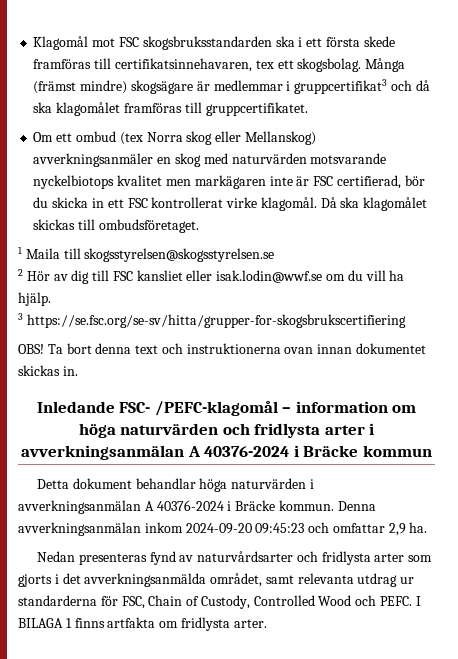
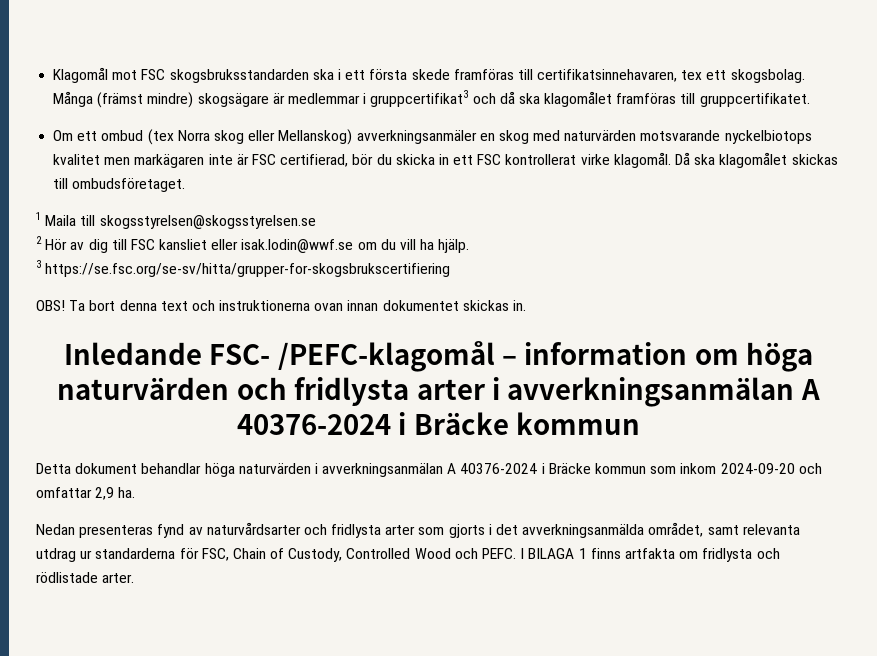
[278,500,376,511] [18,522,141,536] kommun. Denna avverkningsanmälan -> [595,463,677,474] kommun som
[255,523,305,534] 09:45:23 -> (795, 468) none
(230, 624) none -> [756,548,780,559] [36,572,98,583] och rödlistade

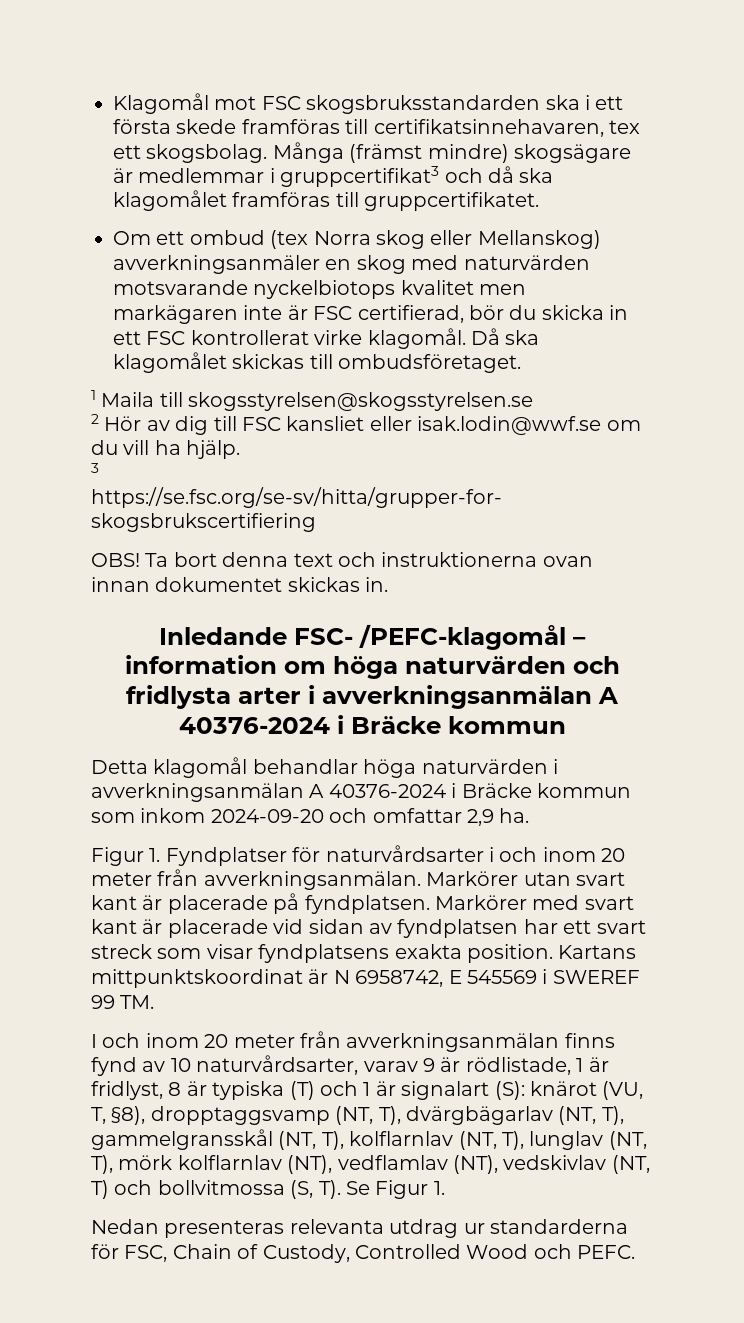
[75,463,138,474] dokument -> [153,757,248,778] klagomål
[36,522,739,538] Nedan presenteras fynd av naturvårdsarter och fridlysta arter som gjorts i det avverkningsanmälda området, samt -> [91,845,626,866] [91,869,625,890] [91,893,634,914] [91,919,646,938] [91,944,637,963] [91,969,640,988] [91,995,155,1009] [91,1031,615,1052] [91,1055,609,1076] [91,1081,644,1100] [91,1106,624,1125] [91,1129,647,1150] [91,1155,650,1174] [91,1180,445,1199] [91,1219,285,1238] Figur 1. Fyndplatser för naturvårdsarter i och inom 20 meter från avverkningsanmälan. Markörer utan svart kant är placerade på fyndplatsen. Markörer med svart kant är placerade vid sidan av fyndplatsen har ett svart streck som visar fyndplatsens exakta position. Kartans mittpunktskoordinat är N 6958742, E 545569 i SWEREF 99 TM. // I och inom 20 meter från avverkningsanmälan finns fynd av 10 naturvårdsarter, varav 9 är rödlistade, 1 är fridlyst, 8 är typiska (T) och 1 är signalart (S): knärot (VU, T, §8), dropptaggsvamp (NT, T), dvärgbägarlav (NT, T), gammelgransskål (NT, T), kolflarnlav (NT, T), lunglav (NT, T), mörk kolflarnlav (NT), vedflamlav (NT), vedskivlav (NT, T) och bollvitmossa (S, T). Se Figur 1. // Nedan presenteras
[520,548,780,562] [36,572,135,583] I BILAGA 1 finns artfakta om fridlysta och rödlistade arter. -> (636, 1252) none

